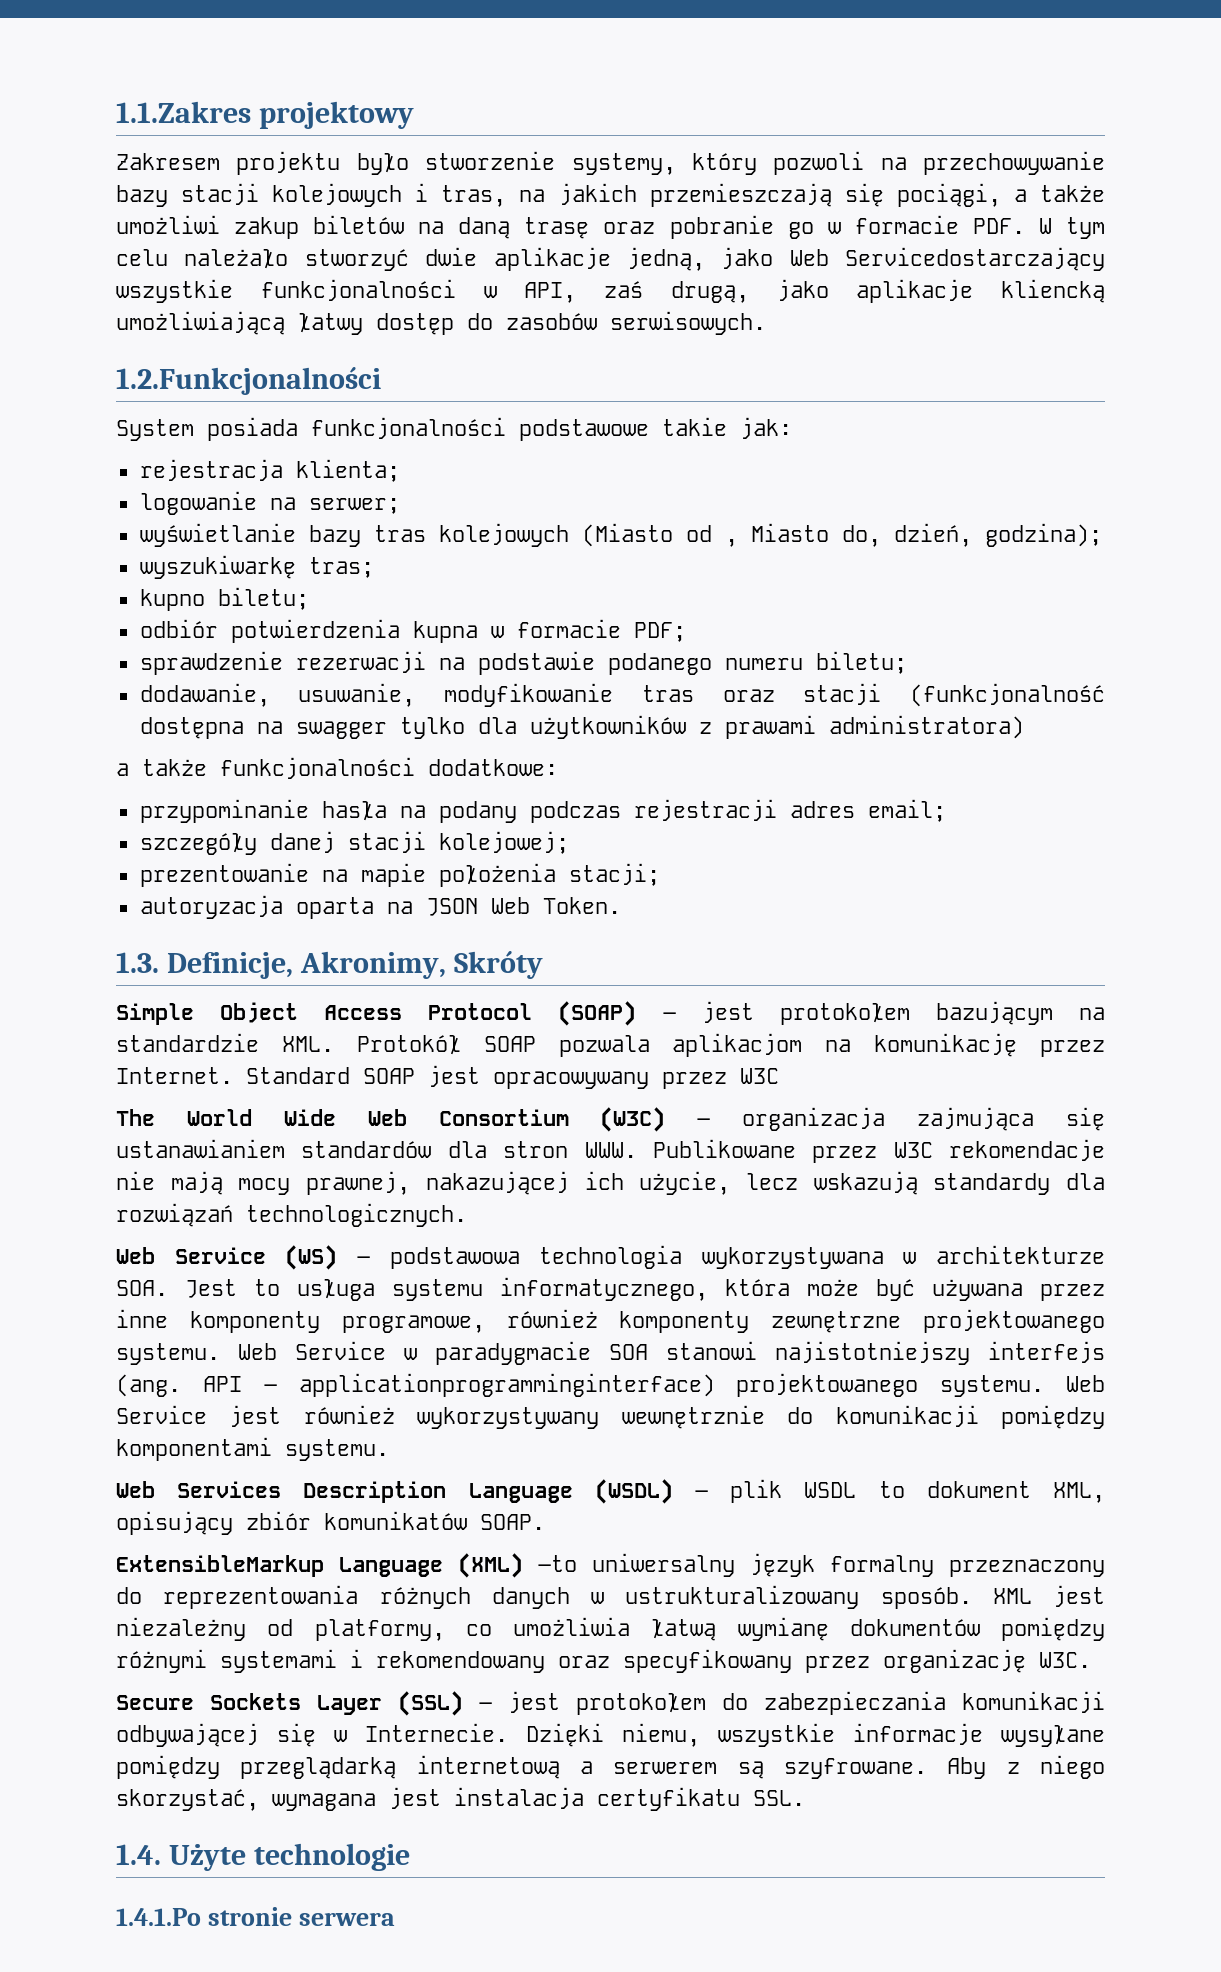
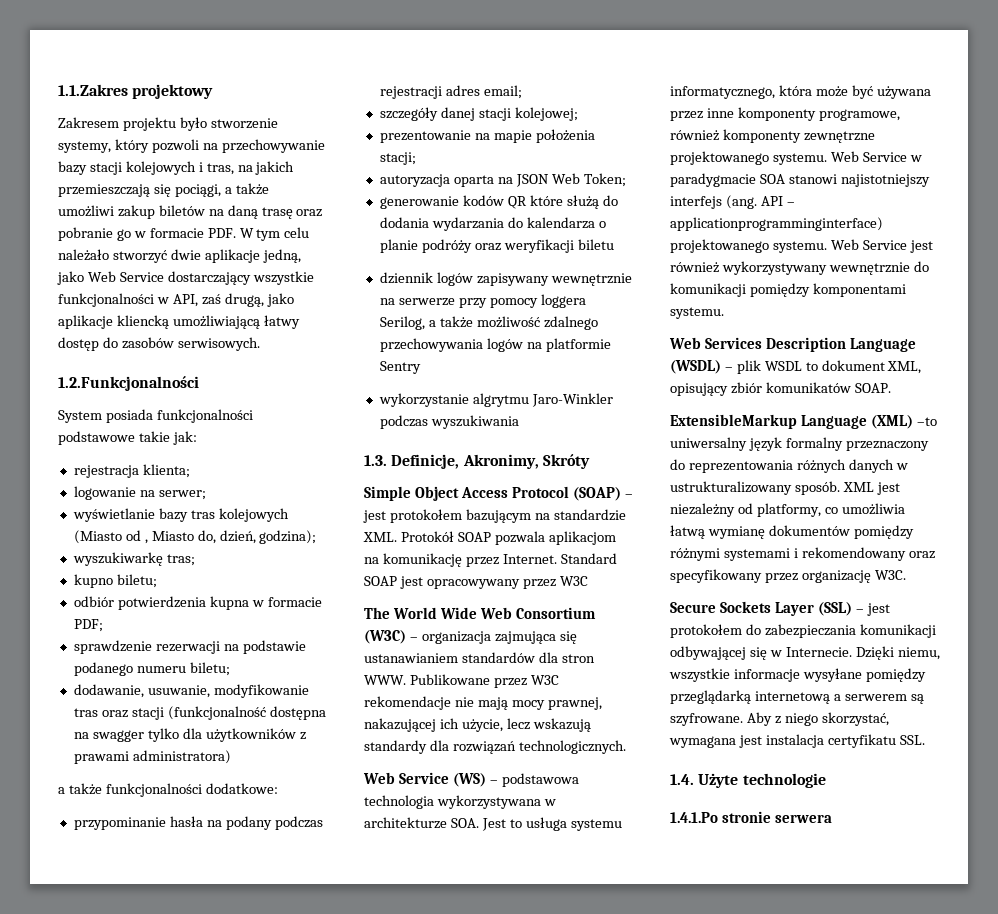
[845,247,1105,271] Servicedostarczający -> [119,271,251,285] Service dostarczający
[542,897,621,914] Token. -> [583,173,626,187] [379,195,618,209] [379,217,606,231] [379,239,614,253] [379,272,632,286] [379,294,586,308] [379,316,598,330] [379,338,611,352] [379,361,421,374] [378,393,613,407] [379,415,519,429] Token; // generowanie kodów QR które służą do dodania wydarzania do kalendarza o planie podróży oraz weryfikacji biletu // dziennik logów zapisywany wewnętrznie na serwerze przy pomocy loggera Serilog, a także możliwość zdalnego przechowywania logów na platformie Sentry // wykorzystanie algrytmu Jaro-Winkler podczas wyszukiwania

